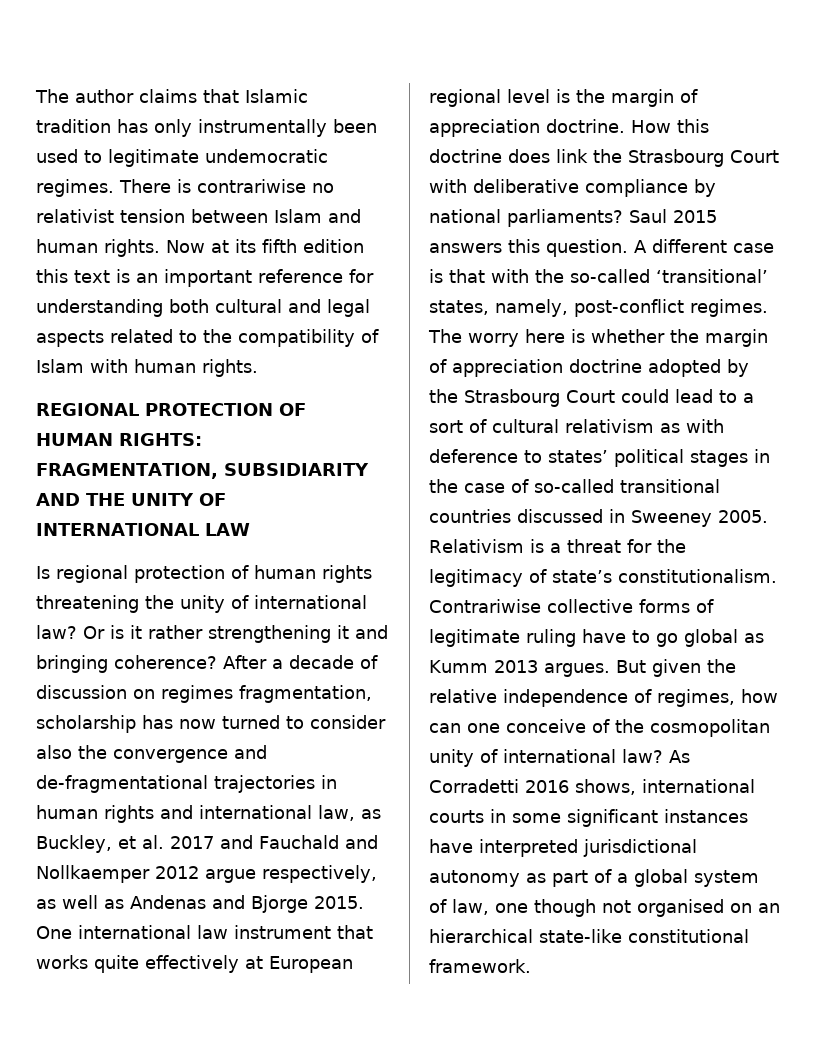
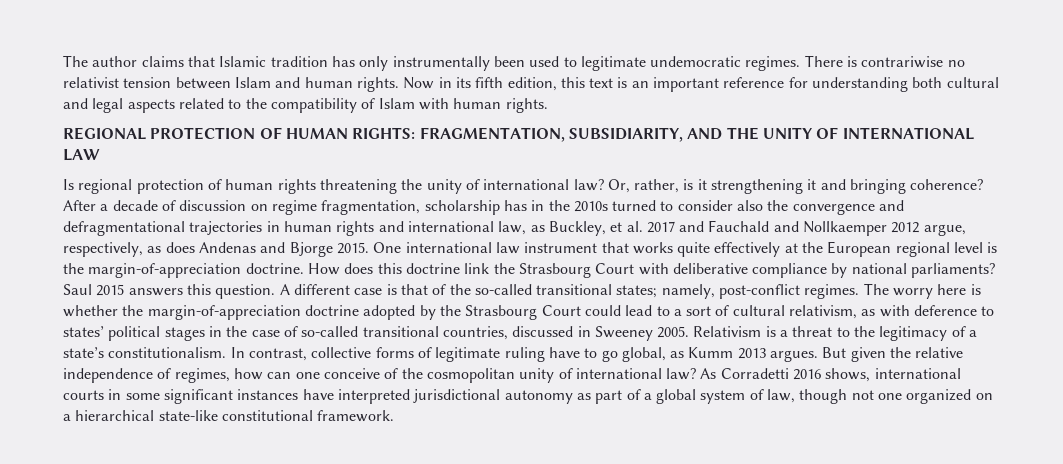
[211,240,229,253] at -> [438,77,452,88] in
[303,239,364,253] edition -> [507,77,557,91] edition,
[223,463,369,476] SUBSIDIARITY -> [568,127,683,142] SUBSIDIARITY,
[83,626,105,639] Or -> [607,179,680,193] Or, rather,
[148,625,203,639] rather -> (707, 184) none
[161,685,233,703] regimes -> [271,200,317,215] regime
[179,719,216,729] now -> [531,200,608,212] in the 2010s
[36,775,208,793] de-fragmentational -> [63,221,185,236] defragmentational
[205,869,256,883] argue -> [923,224,966,236] argue,
[62,895,124,909] well as -> [165,242,195,253] does
(263, 962) none -> [802,242,824,253] the
[611,89,698,107] [429,119,540,137] margin of appreciation -> [88,263,242,278] margin-of-appreciation
(671, 126) none -> [344,263,374,274] does
[508,149,550,163] does -> (460, 268) none
[491,269,529,283] with -> [432,284,447,295] of
[656,269,768,283] [429,300,489,315] ‘transitional’ states, -> [536,284,658,298] transitional states;
[705,329,768,347] [429,359,563,377] margin of appreciation -> [147,305,301,320] margin-of-appreciation
[565,419,654,433] relativism -> [789,305,858,319] relativism,
[429,509,511,523] countries -> [442,326,508,340] countries,
[626,539,652,553] for -> [836,327,850,337] to
(547, 576) none -> [969,330,978,337] a
[429,599,541,613] Contrariwise -> [230,347,307,361] In contrast,
[684,629,738,647] global -> [621,347,666,362] global,
[495,903,528,913] one -> (796, 396) none
[637,899,780,917] organised on an -> [878,389,993,404] [63,414,71,421] one organized on a

